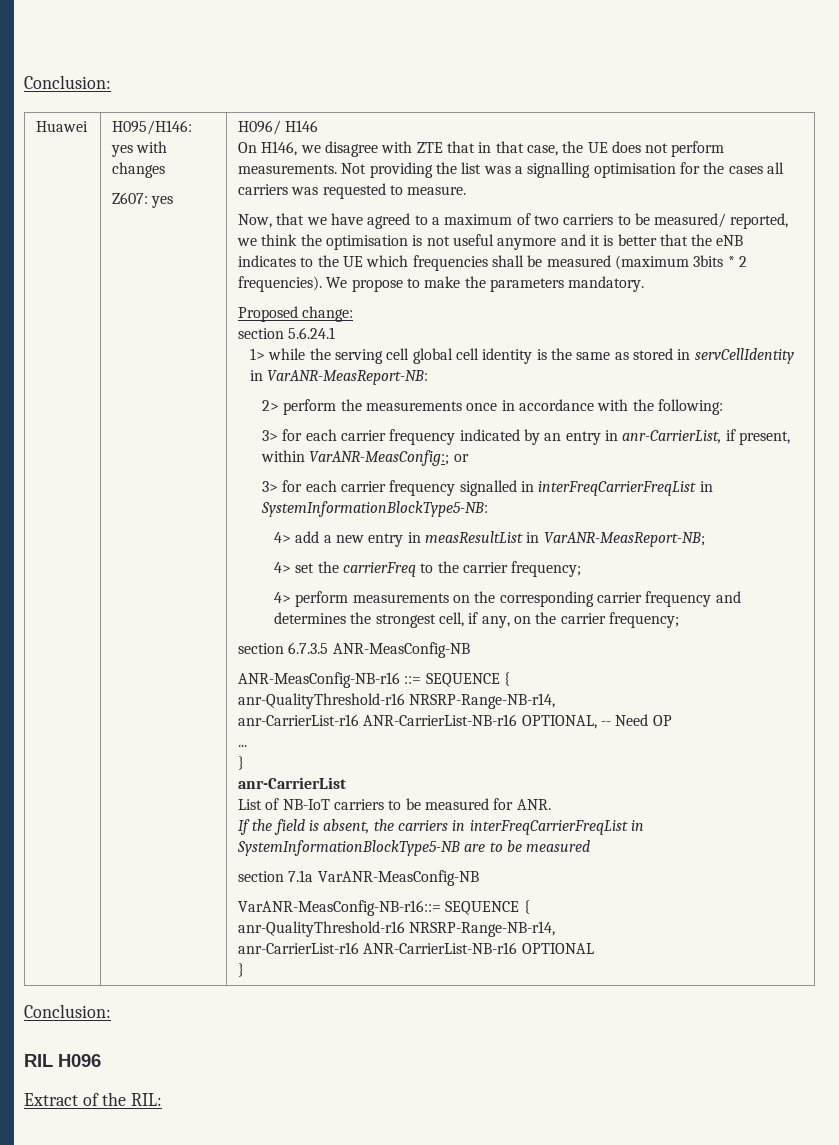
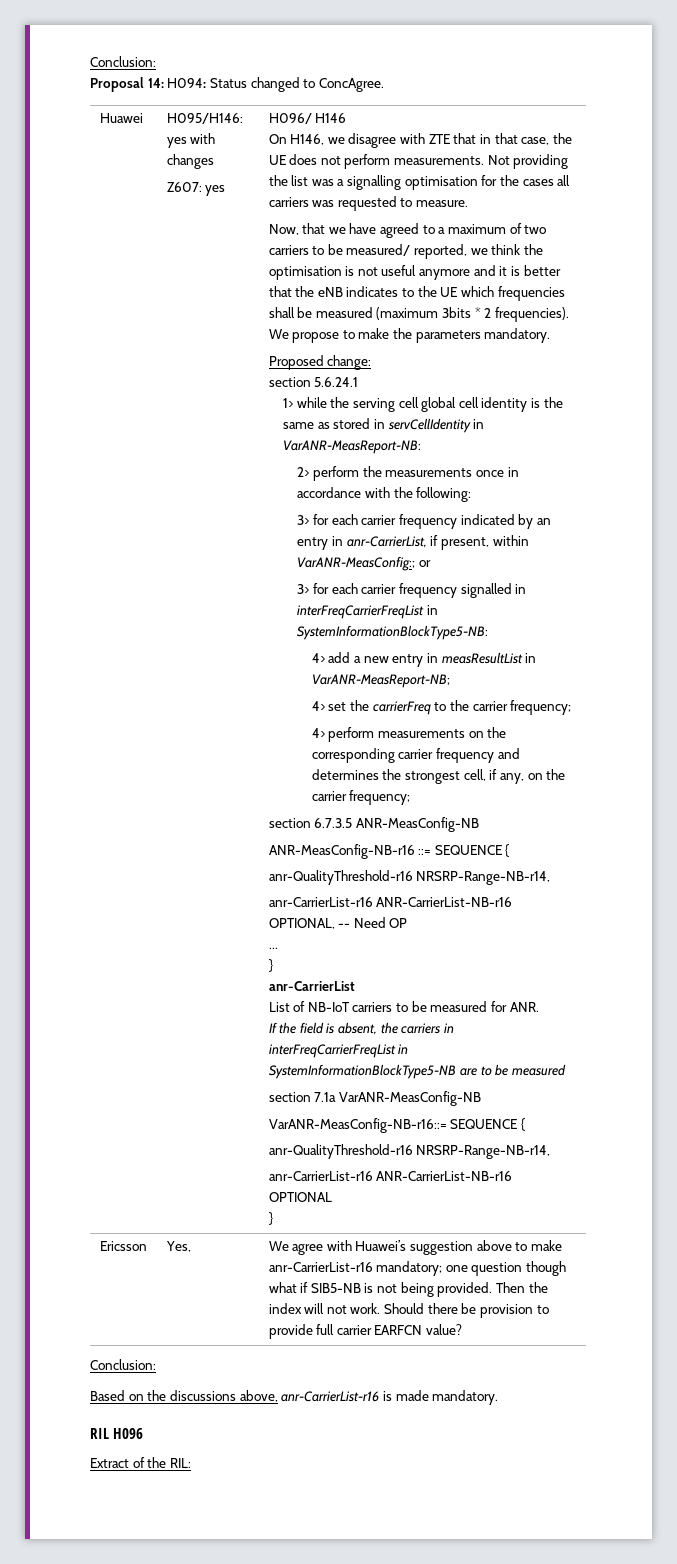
[24,75,111,89] Conclusion: -> [90,56,156,67] [90,77,384,92] Conclusion: // Proposal 14: H094: Status changed to ConcAgree.
[24,1004,111,1018] // Conclusion: -> [99,1241,147,1251] [165,1241,191,1252] [268,1240,563,1255] [268,1261,567,1276] [268,1282,548,1297] [268,1303,549,1318] [268,1324,463,1339] [90,1359,156,1370] [90,1390,499,1405] // Ericsson | Yes, | We agree with Huawei’s suggestion above to make anr-CarrierList-r16 mandatory; one question though what if SIB5-NB is not being provided. Then the index will not work. Should there be provision to provide full carrier EARFCN value? // Conclusion: // Based on the discussions above, anr-CarrierList-r16 is made mandatory.

